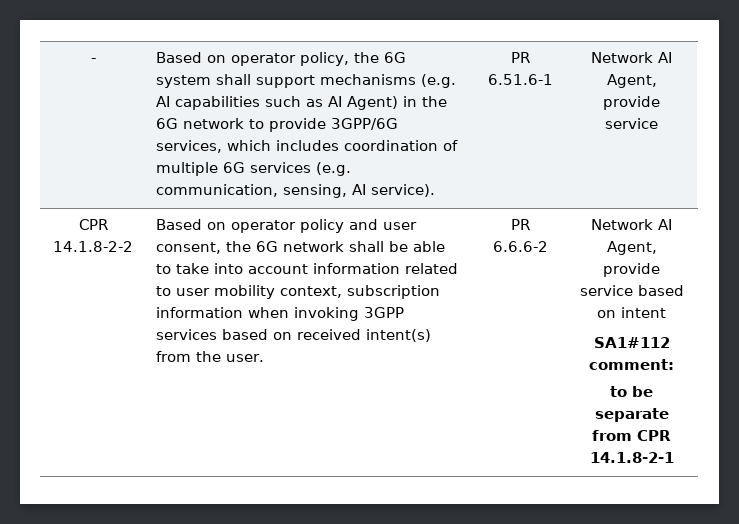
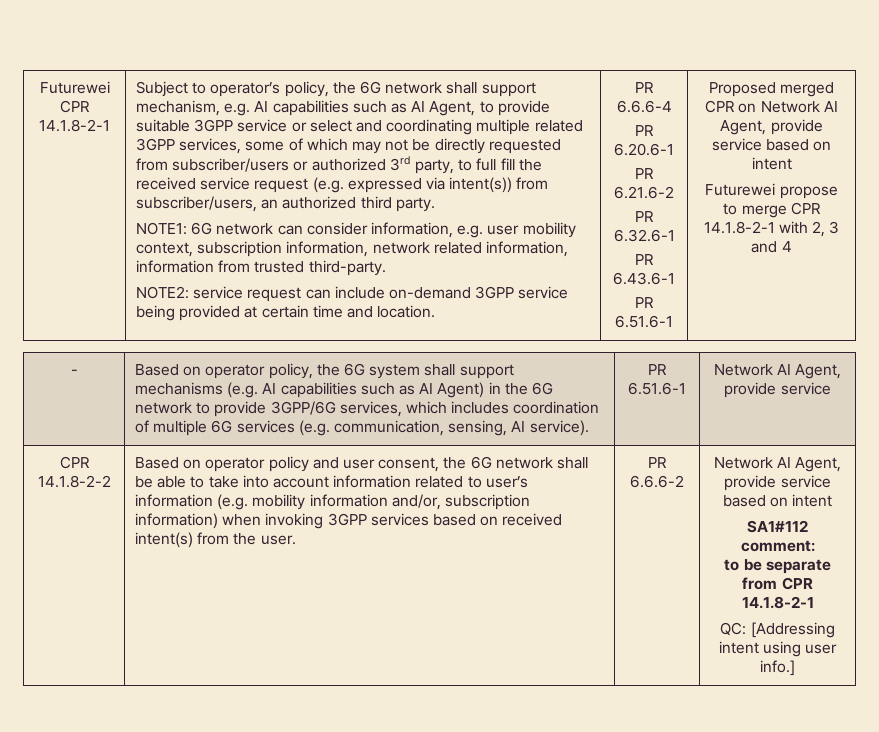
(90, 60) none -> [39,81,110,94] [60,100,90,113] [39,119,110,132] [136,81,536,97] [136,100,550,116] [136,119,583,135] [136,138,561,154] [136,156,542,174] [136,177,549,193] [136,196,435,212] [136,222,576,238] [136,241,569,257] [136,260,386,276] [136,286,569,302] [136,305,436,321] [635,82,654,93] [616,100,672,113] [635,125,654,136] [614,143,674,156] [635,168,654,179] [614,186,674,199] [635,211,654,222] [613,229,675,242] [635,254,654,265] [613,272,675,285] [635,297,654,308] [615,315,673,328] [708,82,835,97] [705,100,838,113] [720,119,823,135] [711,138,832,151] [751,157,792,170] [705,183,838,199] [723,202,821,218] [703,221,840,237] [751,241,792,253] Futurewei CPR 14.1.8-2-1 | Subject to operator’s policy, the 6G network shall support mechanism, e.g. AI capabilities such as AI Agent, to provide suitable 3GPP service or select and coordinating multiple related 3GPP services, some of which may not be directly requested from subscriber/users or authorized 3rd party, to full fill the received service request (e.g. expressed via intent(s)) from subscriber/users, an authorized third party. // NOTE1: 6G network can consider information, e.g. user mobility context, subscription information, network related information, information from trusted third-party. // NOTE2: service request can include on-demand 3GPP service being provided at certain time and location. | PR 6.6.6-4 // PR 6.20.6-1 // PR 6.21.6-2 // PR 6.32.6-1 // PR 6.43.6-1 // PR 6.51.6-1 | Proposed merged CPR on Network AI Agent, provide service based on intent // Futurewei propose to merge CPR 14.1.8-2-1 with 2, 3 and 4 //
[176,285,441,299] [156,307,244,318] user mobility context, subscription information -> [485,476,528,488] [135,494,531,510] [135,513,219,529] user’s information (e.g. mobility information and/or, subscription information)
(674, 457) none -> [720,622,835,638] [718,641,838,657] [760,660,795,676] // QC: [Addressing intent using user info.]

